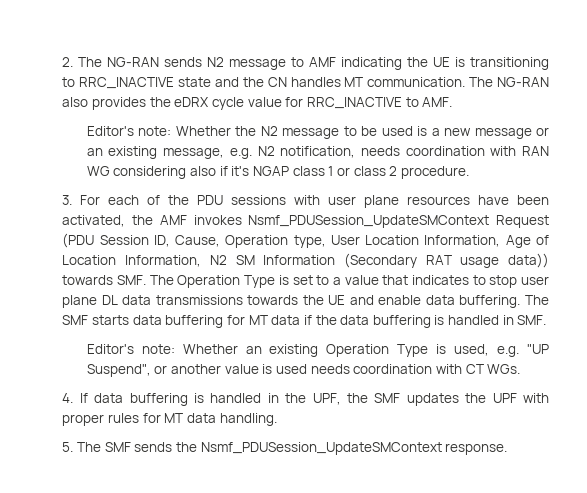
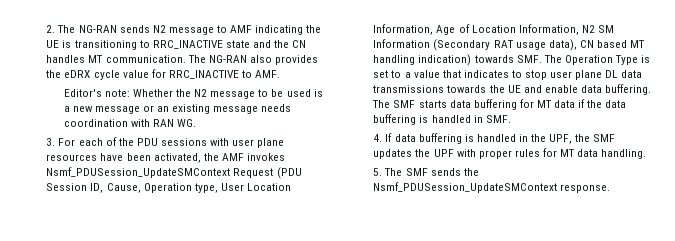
[163,146,549,159] [86,166,469,179] message, e.g. N2 notification, needs coordination with RAN WG considering also if it's NGAP class 1 or class 2 procedure. -> [213,104,292,114] [63,119,196,127] message needs coordination with RAN WG.
[508,253,550,268] data)) -> [548,39,646,51] [373,54,472,66] data), CN based MT handling indication)
[86,344,549,357] [86,364,521,377] // Editor's note: Whether an existing Operation Type is used, e.g. "UP Suspend", or another value is used needs coordination with CT WGs. -> (511, 119) none

